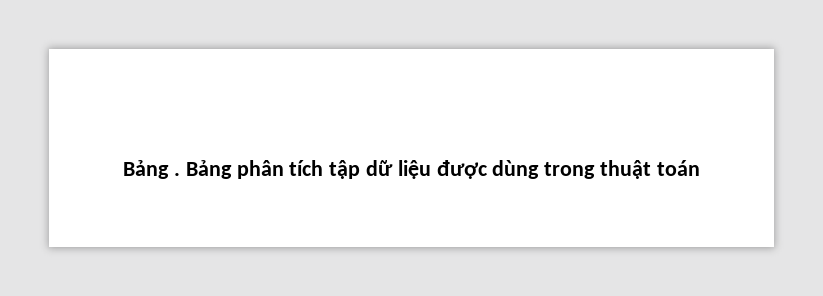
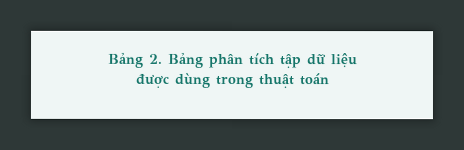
[123,160,180,179] Bảng . -> [107,52,163,68] Bảng 2.

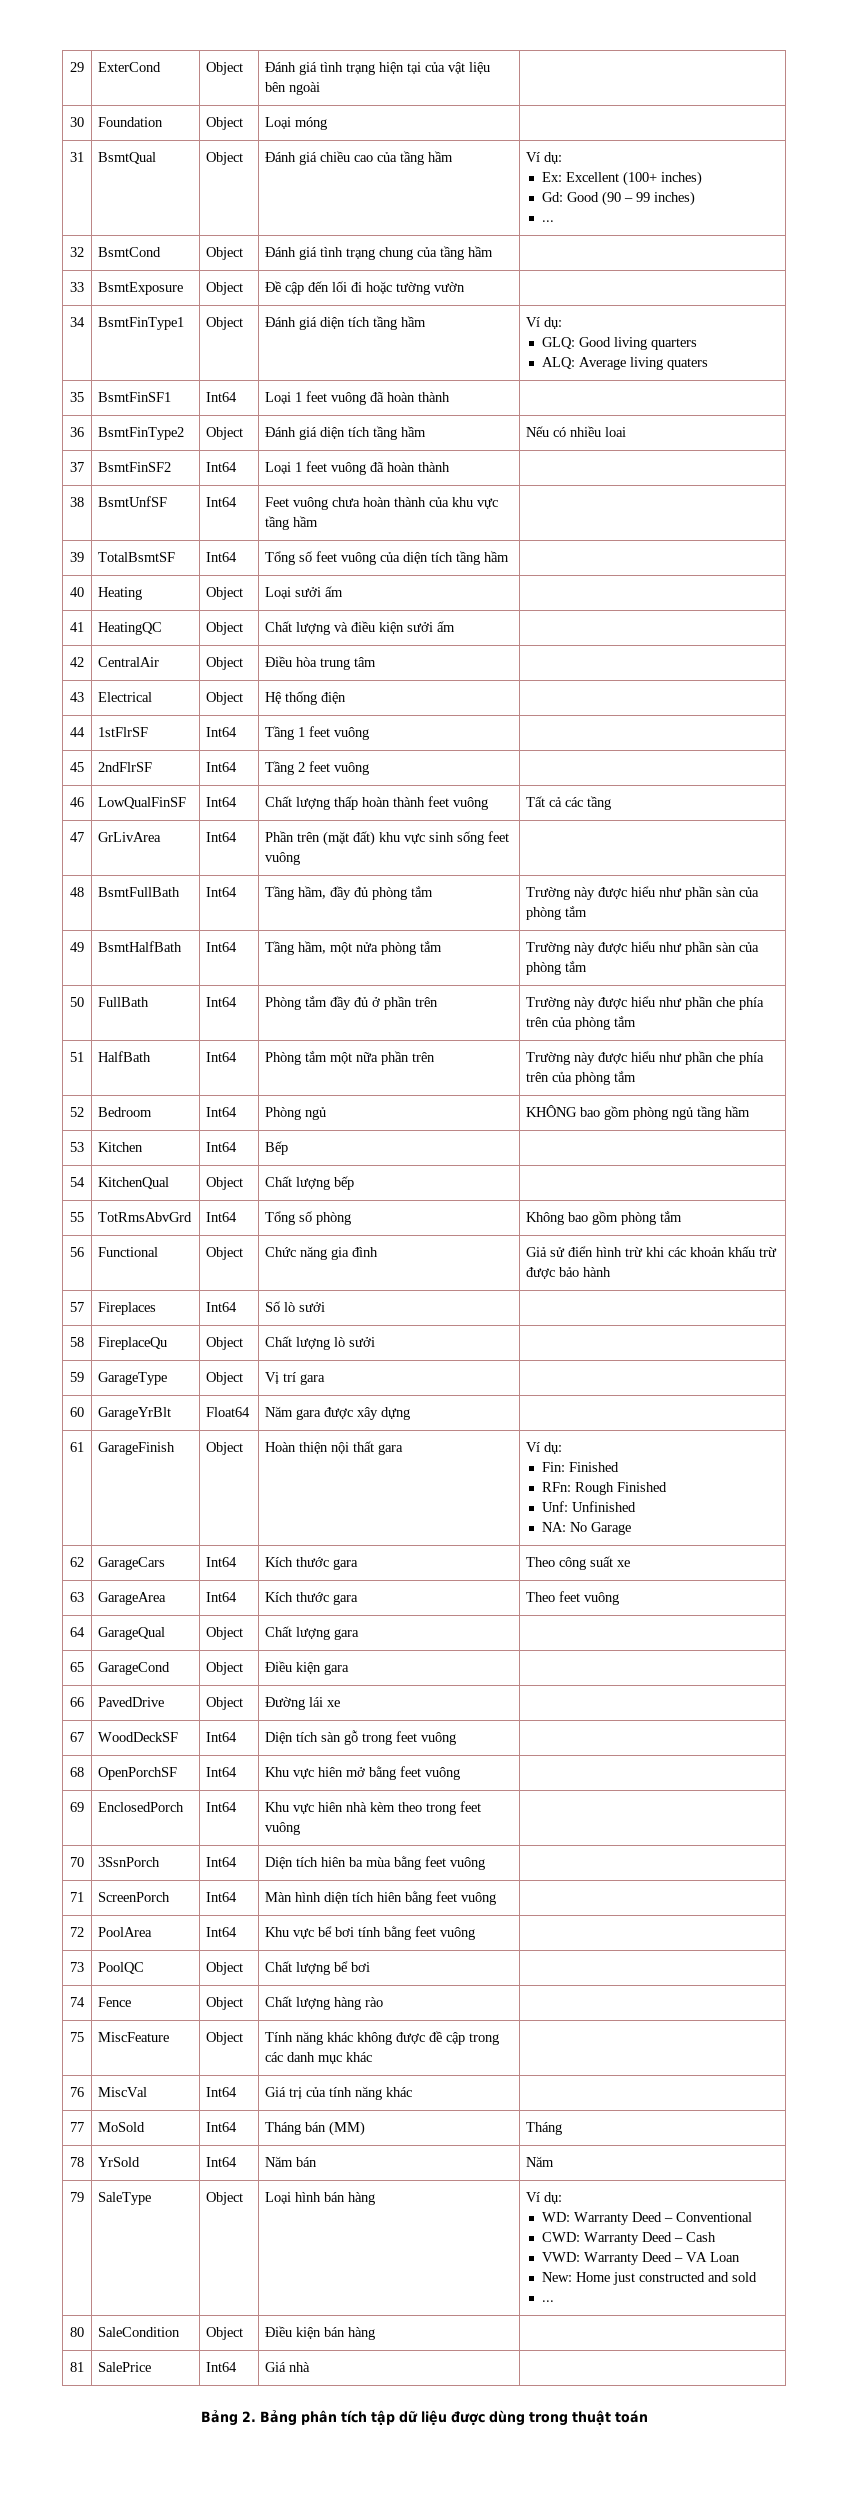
(107, 60) none -> [70,62,84,72] [98,62,162,72] [206,62,244,75] [265,62,491,75] [265,82,321,95] [70,117,84,127] [98,117,164,127] [206,117,244,130] [265,117,328,130] [70,152,84,162] [98,152,157,164] [206,152,244,165] [265,151,454,165] [526,152,563,164] [542,171,703,186] [542,191,696,206] [542,220,555,222] [70,247,84,257] [98,247,162,257] [206,247,244,260] [265,246,494,260] [70,282,84,292] [98,282,184,295] [206,282,244,295] [265,281,466,295] [70,317,85,327] [98,317,185,330] [206,317,244,330] [265,316,427,330] [526,317,563,329] [542,337,698,350] [542,357,709,370] [70,392,84,402] [98,392,172,402] [206,392,238,402] [265,391,451,405] [70,427,84,437] [98,427,185,440] [206,427,244,440] [265,426,427,440] [526,426,627,437] [70,462,84,472] [98,462,172,472] [206,462,238,472] [265,461,451,475] [70,497,84,507] [98,496,168,507] [206,497,238,507] [265,497,499,510] [265,516,319,530] [70,552,84,562] [98,552,176,562] [206,552,238,562] [265,551,510,565] [70,587,84,597] [98,587,143,600] [206,587,244,600] [265,586,344,599] [70,622,84,632] [98,622,163,635] [206,622,244,635] [265,621,456,635] [70,657,84,667] [98,657,160,667] [206,657,244,670] [265,656,377,670] [70,692,84,702] [98,692,153,702] [206,692,244,705] [265,691,347,705] [70,727,85,737] [98,727,149,737] [206,727,238,737] [265,726,370,740] [70,762,84,772] [98,762,153,772] [206,762,238,772] [265,761,370,775] [70,797,84,807] [98,797,187,809] [206,797,238,807] [265,796,489,810] [526,796,612,810] [70,832,84,842] [98,832,162,842] [206,832,238,842] [265,831,510,846] [265,852,301,865] [70,887,84,897] [98,887,181,897] [206,887,238,897] [265,886,434,900] [526,886,760,900] [526,906,588,920] [70,942,84,952] [98,941,183,952] [206,942,238,952] [265,941,443,955] [526,941,760,955] [526,961,588,975] [70,997,84,1007] [98,997,150,1007] [206,997,238,1007] [265,996,439,1010] [526,996,765,1010] [526,1016,637,1030] [70,1052,84,1062] [98,1051,152,1062] [206,1052,238,1062] [265,1051,436,1065] [526,1051,765,1065] [526,1071,637,1085] [70,1107,84,1117] [98,1107,153,1117] [206,1107,238,1117] [265,1107,327,1120] [526,1105,751,1120] [70,1142,84,1152] [98,1142,144,1152] [206,1142,238,1152] [265,1141,289,1155] [70,1177,85,1187] [98,1177,170,1189] [206,1177,244,1190] [265,1176,355,1190] [70,1212,84,1222] [98,1212,193,1222] [206,1212,238,1222] [265,1211,352,1225] [526,1211,683,1225] [70,1247,84,1257] [98,1247,159,1257] [206,1247,244,1260] [265,1246,379,1260] [526,1246,778,1257] [526,1267,612,1279] [70,1302,84,1312] [98,1302,157,1315] [206,1302,238,1312] [265,1301,326,1312] [70,1337,84,1347] [98,1337,168,1350] [206,1337,244,1350] [265,1336,376,1350] [70,1372,84,1382] [98,1372,168,1385] [206,1372,244,1385] [265,1372,326,1385] [70,1407,84,1417] [98,1407,172,1420] [206,1407,251,1417] [265,1406,411,1420] [70,1442,84,1452] [98,1442,176,1455] [206,1442,244,1455] [265,1441,404,1455] [526,1442,563,1454] [542,1462,620,1472] [542,1482,668,1495] [542,1501,637,1512] [542,1522,632,1535] [70,1557,84,1567] [98,1557,166,1570] [206,1557,238,1567] [265,1557,359,1570] [526,1556,631,1570] [70,1592,84,1602] [98,1592,167,1605] [206,1592,238,1602] [265,1592,359,1605] [526,1591,620,1605] [70,1627,85,1637] [98,1627,166,1640] [206,1627,244,1640] [265,1626,360,1640] [70,1662,84,1672] [98,1662,171,1675] [206,1662,244,1675] [265,1661,350,1675] [70,1697,84,1707] [98,1697,165,1707] [206,1697,244,1710] [265,1697,341,1710] [70,1732,84,1742] [98,1732,179,1742] [206,1732,238,1742] [265,1730,457,1745] [70,1767,84,1777] [98,1767,178,1780] [206,1767,238,1777] [265,1766,461,1780] [70,1802,84,1812] [98,1802,185,1812] [206,1802,238,1812] [265,1801,482,1815] [265,1822,301,1835] [70,1857,84,1867] [98,1857,161,1867] [206,1857,238,1867] [265,1856,486,1870] [70,1892,84,1902] [98,1892,171,1902] [206,1892,238,1902] [265,1891,497,1905] [70,1927,84,1937] [98,1927,153,1937] [206,1927,238,1937] [265,1926,476,1940] [70,1962,84,1972] [98,1962,145,1974] [206,1962,244,1975] [265,1961,371,1975] [70,1997,85,2007] [98,1997,132,2007] [206,1997,244,2010] [265,1996,384,2010] [70,2032,84,2042] [98,2032,170,2042] [206,2032,244,2045] [265,2031,500,2045] [265,2052,373,2064] [70,2087,84,2097] [98,2087,148,2097] [206,2087,238,2097] [265,2086,413,2100] [70,2122,84,2132] [98,2122,146,2132] [206,2122,238,2132] [265,2121,366,2136] [526,2122,563,2135] [70,2157,84,2167] [98,2157,141,2167] [206,2157,238,2167] [265,2156,318,2167] [526,2156,555,2167] [70,2192,84,2202] [98,2192,152,2205] [206,2192,244,2205] [265,2192,376,2205] [526,2192,563,2204] [542,2212,753,2225] [542,2232,717,2245] [542,2252,741,2265] [542,2272,758,2285] [542,2300,555,2302] [70,2327,84,2337] [98,2327,181,2337] [206,2327,244,2340] [265,2326,376,2340] [70,2362,84,2372] [98,2362,152,2372] [206,2362,238,2372] [265,2362,311,2372] 29 | ExterCond | Object | Đánh giá tình trạng hiện tại của vật liệu bên ngoài | // 30 | Foundation | Object | Loại móng | // 31 | BsmtQual | Object | Đánh giá chiều cao của tầng hầm | Ví dụ: // Ex: Excellent (100+ inches) // Gd: Good (90 – 99 inches) // ... // 32 | BsmtCond | Object | Đánh giá tình trạng chung của tầng hầm | // 33 | BsmtExposure | Object | Đề cập đến lối đi hoặc tường vườn | // 34 | BsmtFinType1 | Object | Đánh giá diện tích tầng hầm | Ví dụ: // GLQ: Good living quarters // ALQ: Average living quaters // 35 | BsmtFinSF1 | Int64 | Loại 1 feet vuông đã hoàn thành | // 36 | BsmtFinType2 | Object | Đánh giá diện tích tầng hầm | Nếu có nhiều loai // 37 | BsmtFinSF2 | Int64 | Loại 1 feet vuông đã hoàn thành | // 38 | BsmtUnfSF | Int64 | Feet vuông chưa hoàn thành của khu vực tầng hầm | // 39 | TotalBsmtSF | Int64 | Tổng số feet vuông của diện tích tầng hầm | // 40 | Heating | Object | Loại sưởi ấm | // 41 | HeatingQC | Object | Chất lượng và điều kiện sưởi ấm | // 42 | CentralAir | Object | Điều hòa trung tâm | // 43 | Electrical | Object | Hệ thống điện | // 44 | 1stFlrSF | Int64 | Tầng 1 feet vuông | // 45 | 2ndFlrSF | Int64 | Tầng 2 feet vuông | // 46 | LowQualFinSF | Int64 | Chất lượng thấp hoàn thành feet vuông | Tất cả các tầng // 47 | GrLivArea | Int64 | Phần trên (mặt đất) khu vực sinh sống feet vuông | // 48 | BsmtFullBath | Int64 | Tầng hầm, đầy đủ phòng tắm | Trường này được hiểu như phần sàn của phòng tắm // 49 | BsmtHalfBath | Int64 | Tầng hầm, một nửa phòng tắm | Trường này được hiểu như phần sàn của phòng tắm // 50 | FullBath | Int64 | Phòng tắm đầy đủ ở phần trên | Trường này được hiểu như phần che phía trên của phòng tắm // 51 | HalfBath | Int64 | Phòng tắm một nữa phần trên | Trường này được hiểu như phần che phía trên của phòng tắm // 52 | Bedroom | Int64 | Phòng ngủ | KHÔNG bao gồm phòng ngủ tầng hầm // 53 | Kitchen | Int64 | Bếp | // 54 | KitchenQual | Object | Chất lượng bếp | // 55 | TotRmsAbvGrd | Int64 | Tổng số phòng | Không bao gồm phòng tắm // 56 | Functional | Object | Chức năng gia đình | Giả sử điển hình trừ khi các khoản khấu trừ được bảo hành // 57 | Fireplaces | Int64 | Số lò sưởi | // 58 | FireplaceQu | Object | Chất lượng lò sưởi | // 59 | GarageType | Object | Vị trí gara | // 60 | GarageYrBlt | Float64 | Năm gara được xây dựng | // 61 | GarageFinish | Object | Hoàn thiện nội thất gara | Ví dụ: // Fin: Finished // RFn: Rough Finished // Unf: Unfinished // NA: No Garage // 62 | GarageCars | Int64 | Kích thước gara | Theo công suất xe // 63 | GarageArea | Int64 | Kích thước gara | Theo feet vuông // 64 | GarageQual | Object | Chất lượng gara | // 65 | GarageCond | Object | Điều kiện gara | // 66 | PavedDrive | Object | Đường lái xe | // 67 | WoodDeckSF | Int64 | Diện tích sàn gỗ trong feet vuông | // 68 | OpenPorchSF | Int64 | Khu vực hiên mở bằng feet vuông | // 69 | EnclosedPorch | Int64 | Khu vực hiên nhà kèm theo trong feet vuông | // 70 | 3SsnPorch | Int64 | Diện tích hiên ba mùa bằng feet vuông | // 71 | ScreenPorch | Int64 | Màn hình diện tích hiên bằng feet vuông | // 72 | PoolArea | Int64 | Khu vực bể bơi tính bằng feet vuông | // 73 | PoolQC | Object | Chất lượng bể bơi | // 74 | Fence | Object | Chất lượng hàng rào | // 75 | MiscFeature | Object | Tính năng khác không được đề cập trong các danh mục khác | // 76 | MiscVal | Int64 | Giá trị của tính năng khác | // 77 | MoSold | Int64 | Tháng bán (MM) | Tháng // 78 | YrSold | Int64 | Năm bán | Năm // 79 | SaleType | Object | Loại hình bán hàng | Ví dụ: // WD: Warranty Deed – Conventional // CWD: Warranty Deed – Cash // VWD: Warranty Deed – VA Loan // New: Home just constructed and sold // ... // 80 | SaleCondition | Object | Điều kiện bán hàng | // 81 | SalePrice | Int64 | Giá nhà | //

